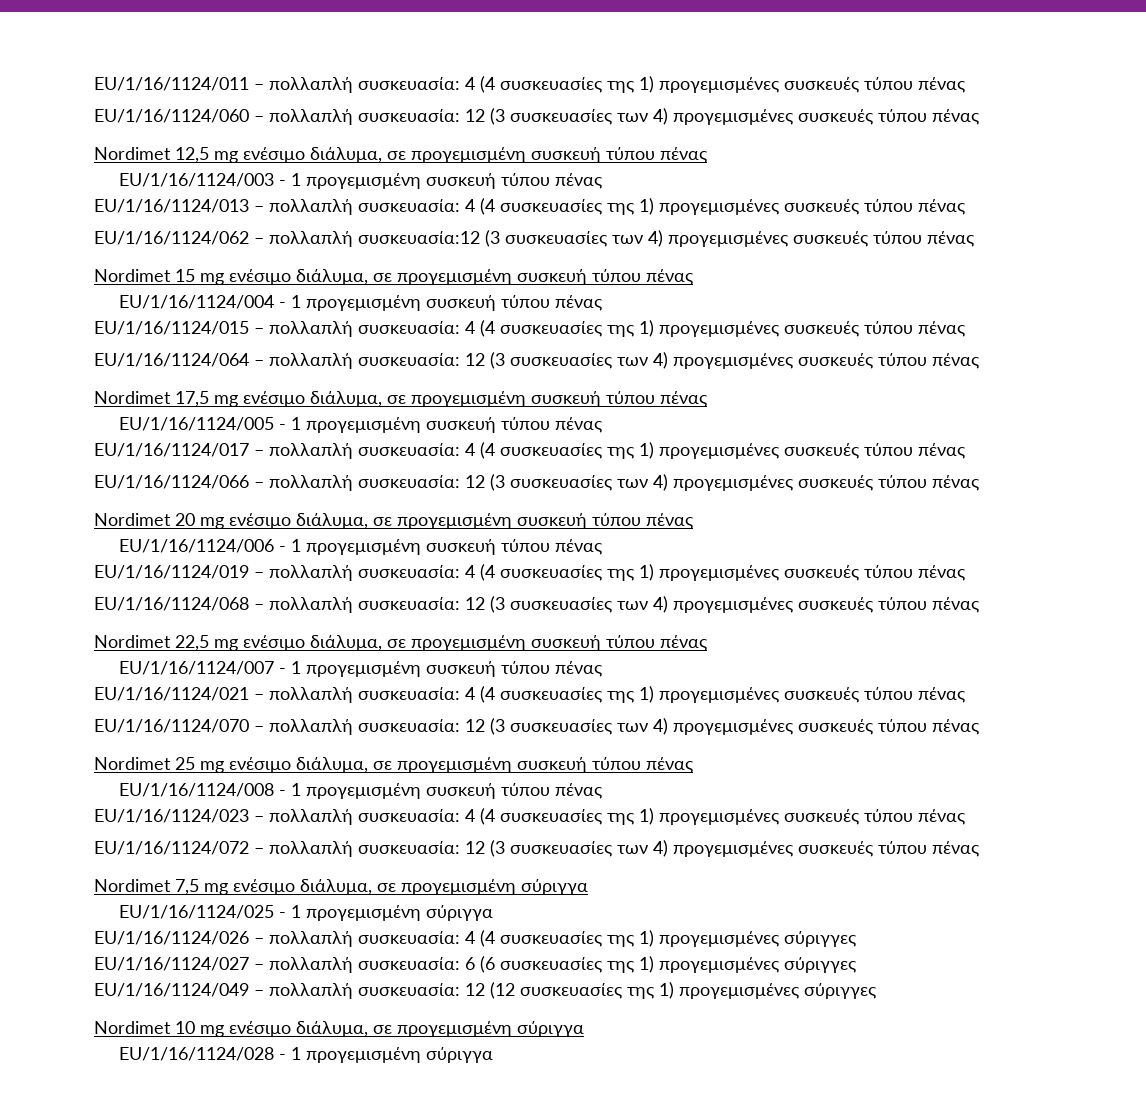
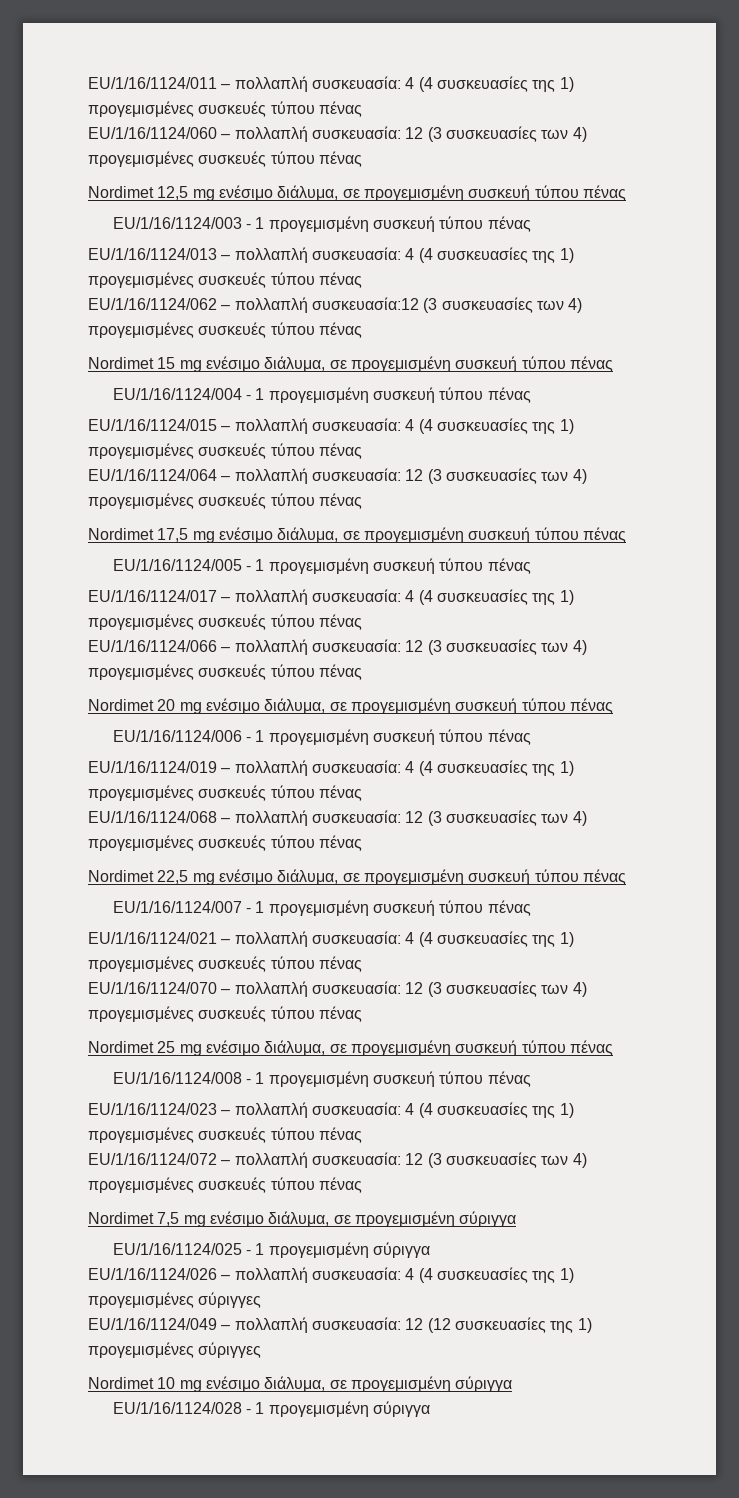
[94,956,857,973] // EU/1/16/1124/027 – πολλαπλή συσκευασία: 6 (6 συσκευασίες της 1) προγεμισμένες σύριγγες -> (262, 1300) none

